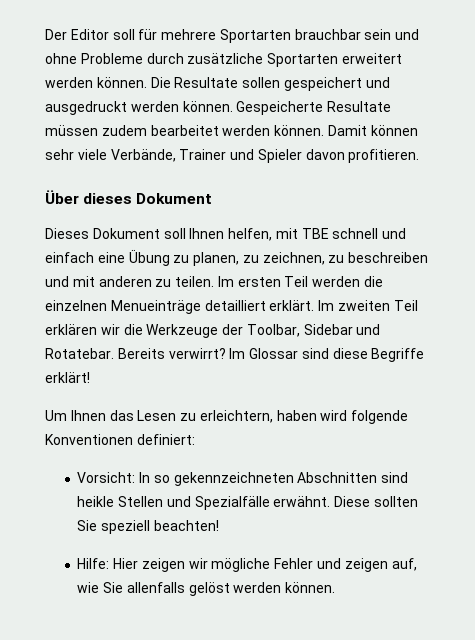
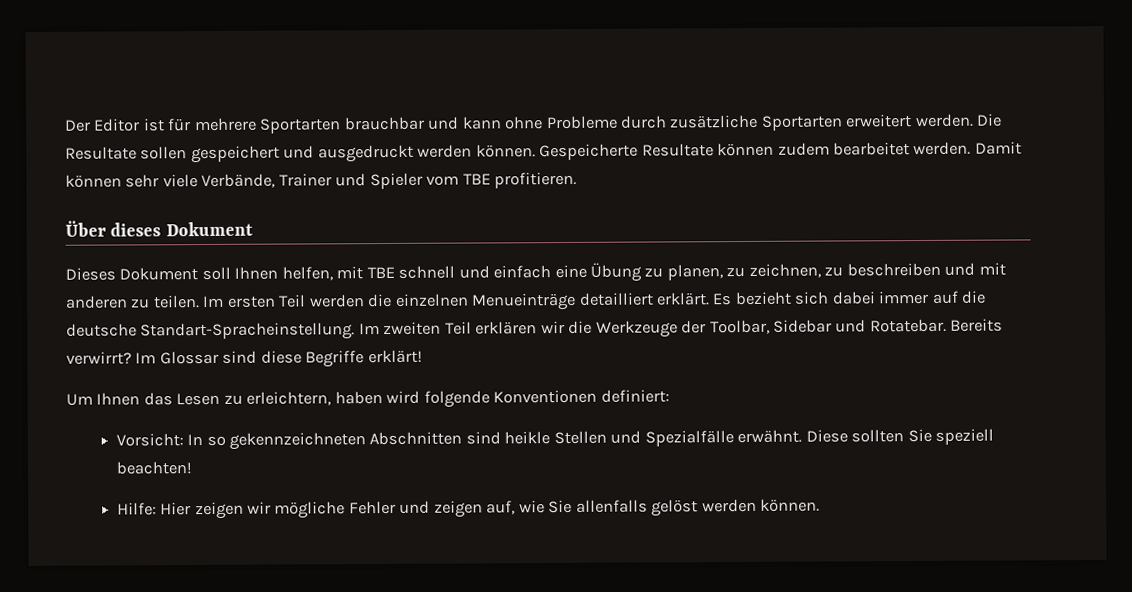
[112,29,135,40] soll -> [143,118,165,132] ist
[364,29,420,40] sein und -> [427,116,502,130] und kann
[45,77,147,88] werden können. -> [914,113,974,128] werden.
[45,125,98,136] müssen -> [717,142,775,157] können
[222,125,325,136] werden können. -> [913,141,972,156] werden.
[305,149,345,160] davon -> [426,173,491,186] vom TBE
(315, 305) none -> [712,290,987,306] [66,322,356,341] Es bezieht sich dabei immer auf die deutsche Standart-Spracheinstellung.

